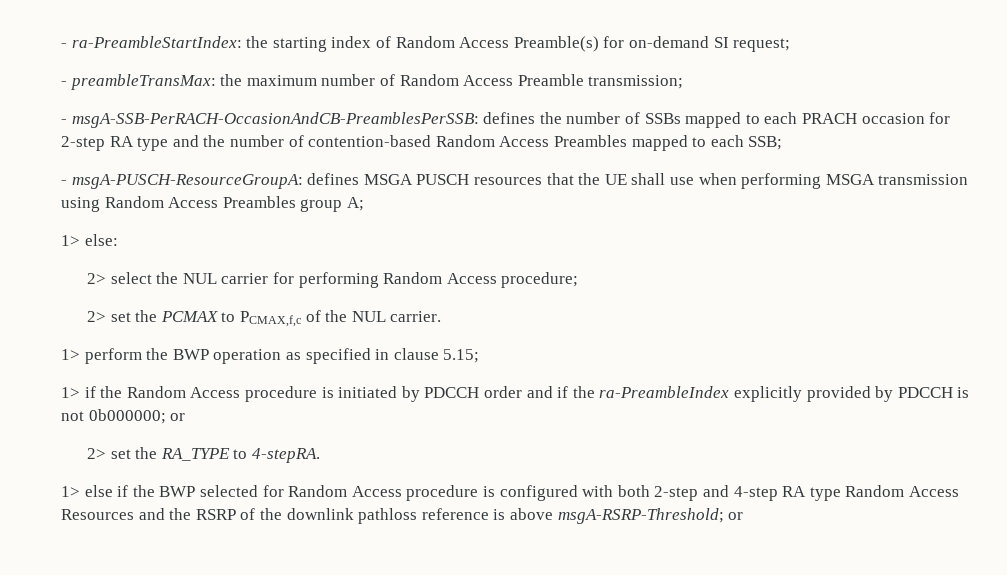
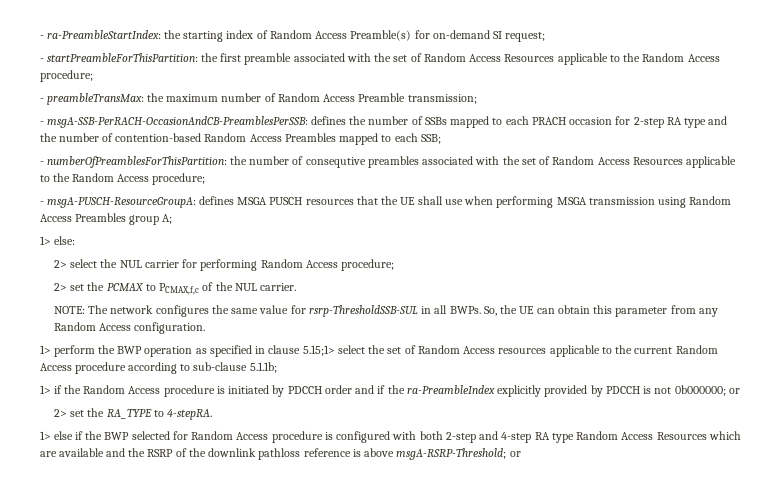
(791, 45) none -> [39,53,720,65] [39,70,93,82] // - startPreambleForThisPartition: the first preamble associated with the set of Random Access Resources applicable to the Random Access procedure;
(783, 143) none -> [39,156,737,168] [39,173,206,185] // - numberOfPreamblesForThisPartition: the number of consequtive preambles associated with the set of Random Access Resources applicable to the Random Access procedure;
(442, 316) none -> [54,305,718,317] [54,322,206,334] // NOTE: The network configures the same value for rsrp-ThresholdSSB-SUL in all BWPs. So, the UE can obtain this parameter from any Random Access configuration.
[443,349,480,363] 5.15; -> [302,345,718,357] [39,362,277,374] 5.15;1> select the set of Random Access resources applicable to the current Random Access procedure according to sub-clause 5.1.1b;
(135, 514) none -> [708,431,741,440] [39,448,104,457] which are available

